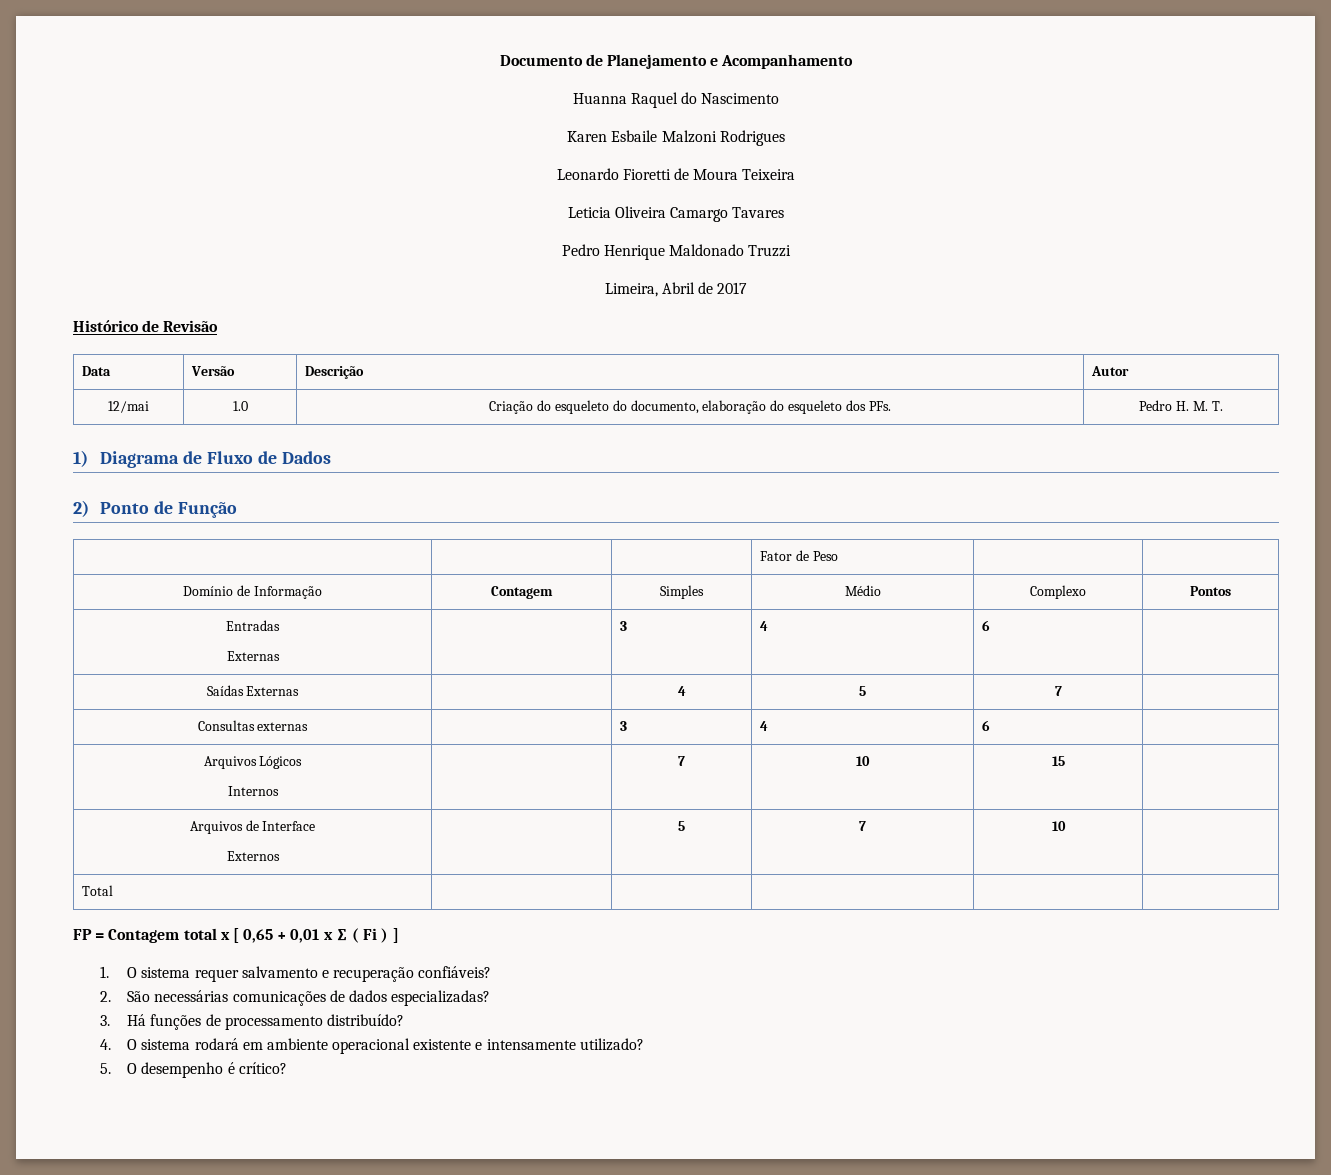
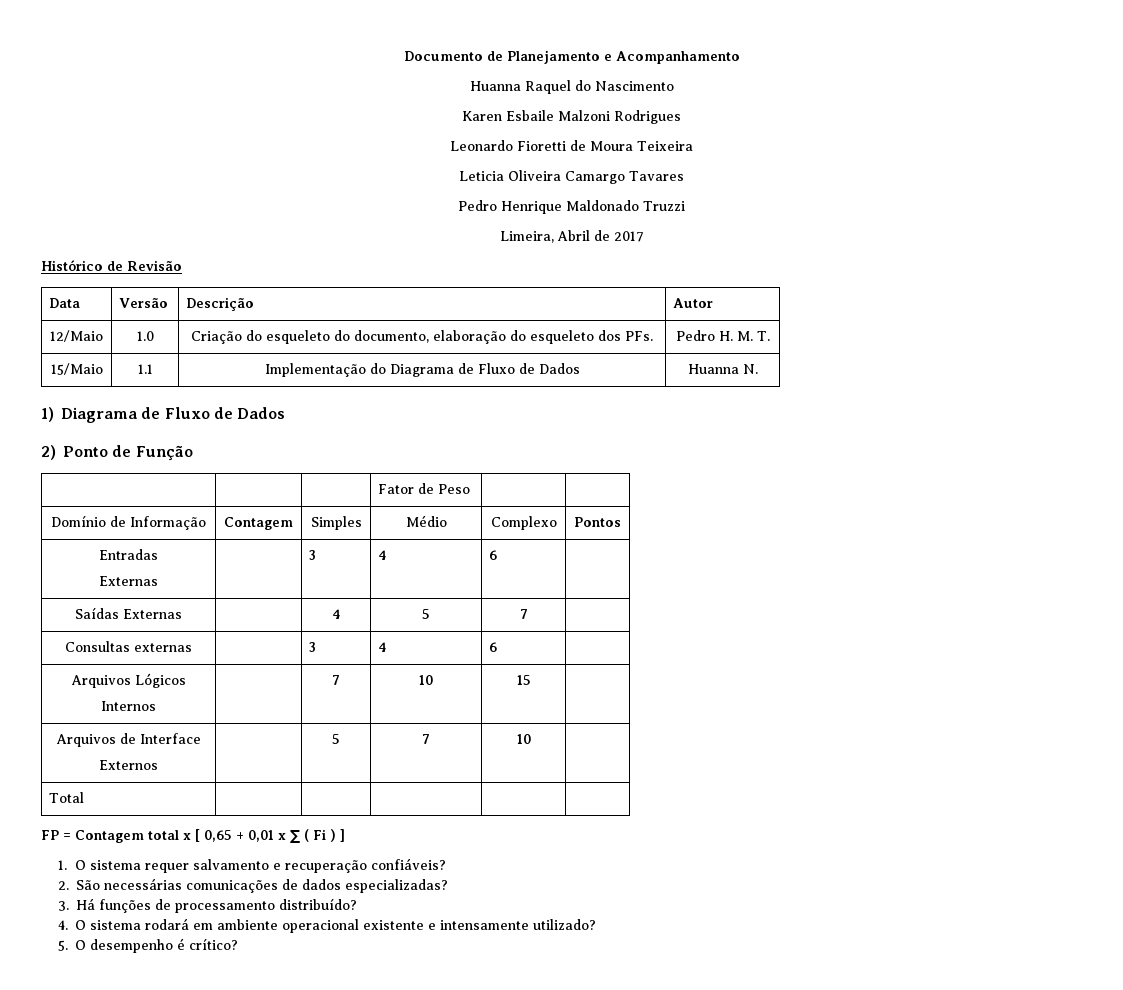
[108,401,149,413] 12/mai -> [50,330,103,342] 12/Maio
(1223, 406) none -> [50,363,103,375] [137,364,153,374] [264,363,580,377] [687,364,758,374] // 15/Maio | 1.1 | Implementação do Diagrama de Fluxo de Dados | Huanna N.

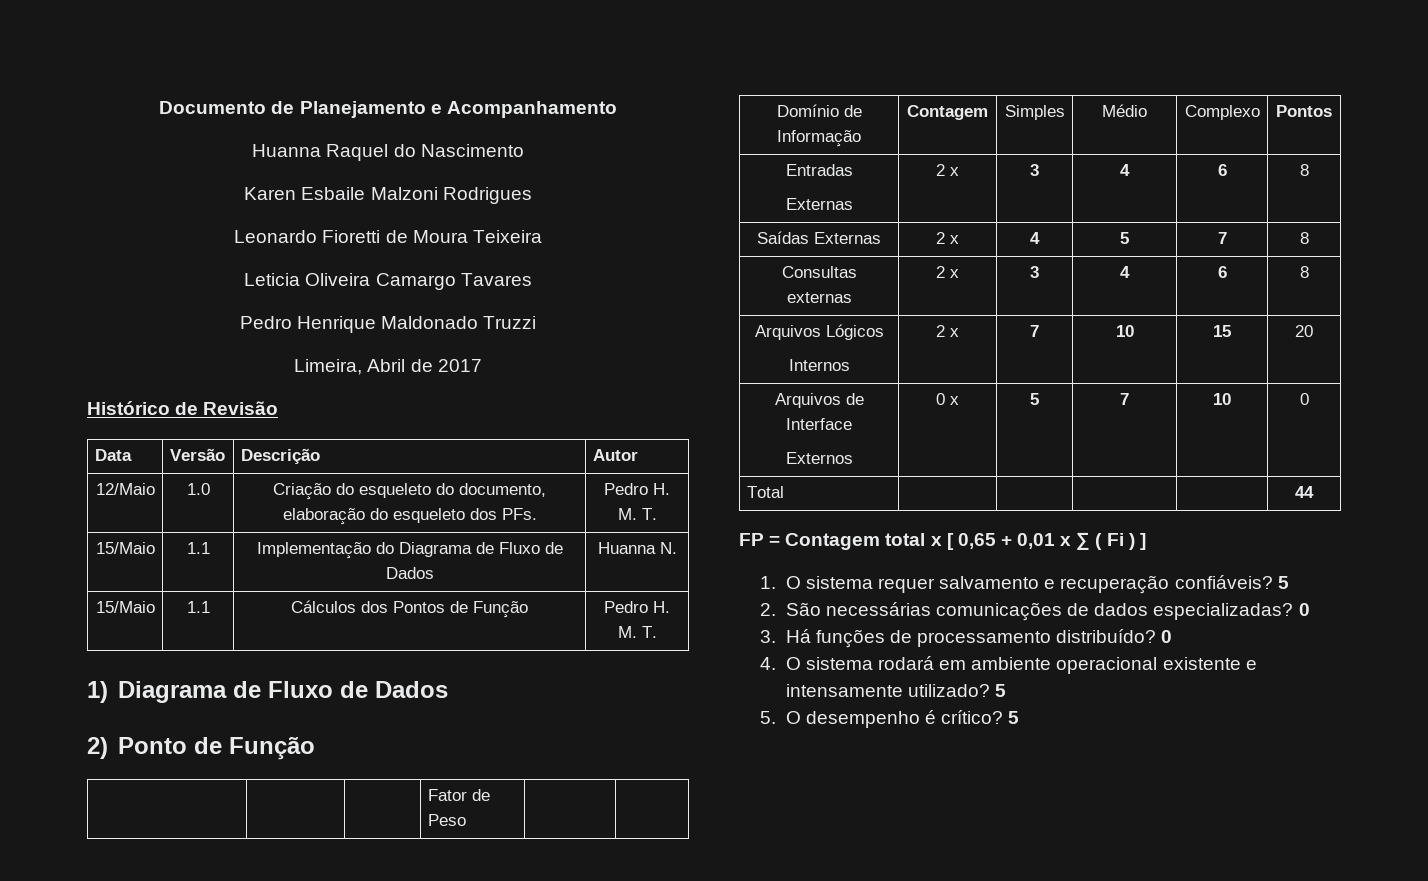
(758, 369) none -> [95,601,155,613] [186,601,210,613] [291,600,528,618] [604,601,670,613] [617,626,657,638] // 15/Maio | 1.1 | Cálculos dos Pontos de Função | Pedro H. M. T.
[309,550,317,560] [378,550,387,560] [489,550,498,560] | 3 | 4 | 6 | -> [936,164,959,176] [1030,164,1039,176] [1120,164,1130,176] [1217,164,1227,176] [1299,164,1309,176] 2 x | 3 | 4 | 6 | 8
(182, 614) none -> [936,232,959,244] 2 x
(528, 614) none -> [1299,232,1309,244] 8
[309,642,317,652] [378,642,387,652] [489,642,498,652] | 3 | 4 | 6 | -> [936,266,959,278] [1030,266,1039,278] [1120,266,1130,278] [1217,266,1227,278] [1299,266,1309,278] 2 x | 3 | 4 | 6 | 8
(156, 706) none -> [936,325,959,337] 2 x
(531, 680) none -> [1295,325,1313,337] 20
(158, 765) none -> [936,393,959,405] 0 x
(531, 739) none -> [1299,393,1309,405] 0
(85, 797) none -> [1295,486,1314,498] 44
(447, 864) none -> [1277,576,1289,589] 5
(449, 886) none -> [1298,603,1310,616] 0
(358, 904) none -> [1161,630,1173,643] 0
(597, 924) none -> [995,684,1007,697] 5
(239, 944) none -> [1008,711,1020,724] 5

